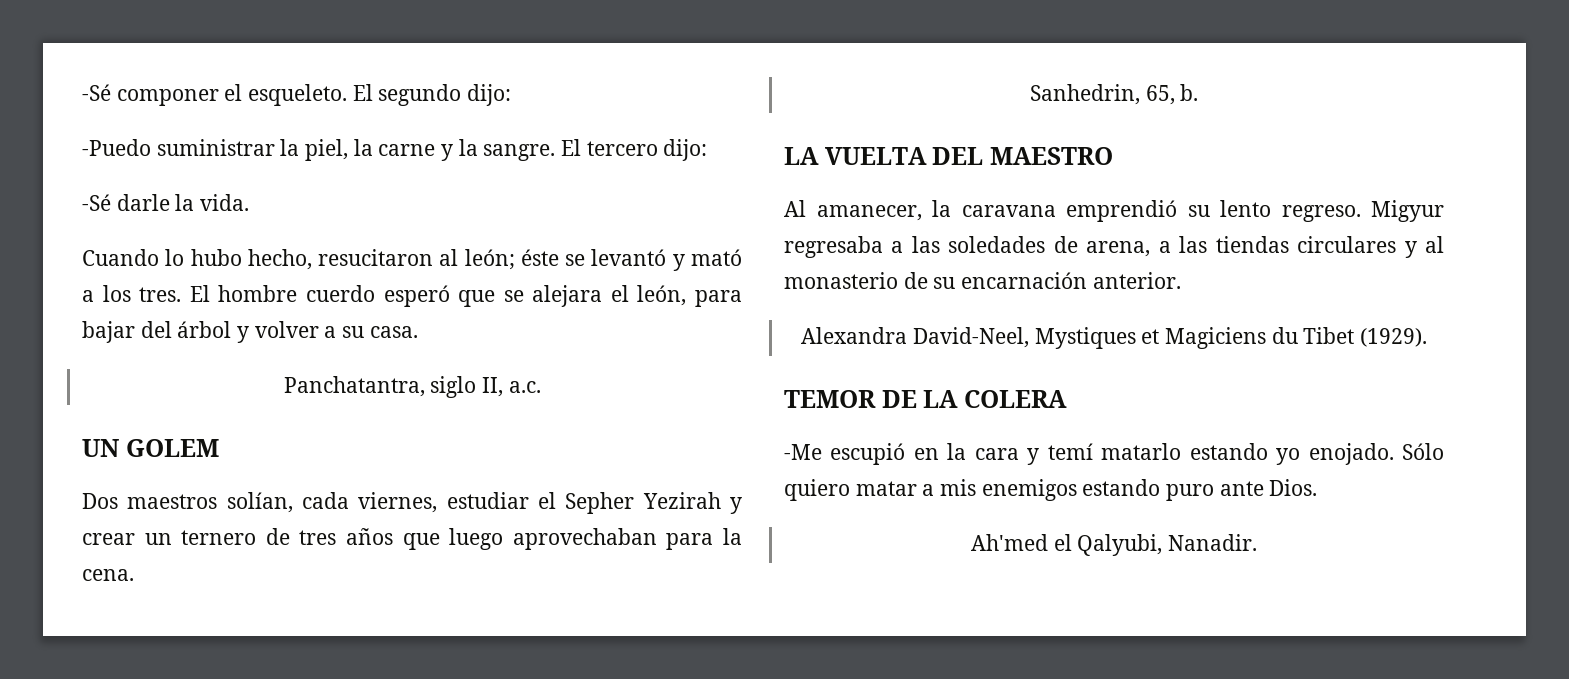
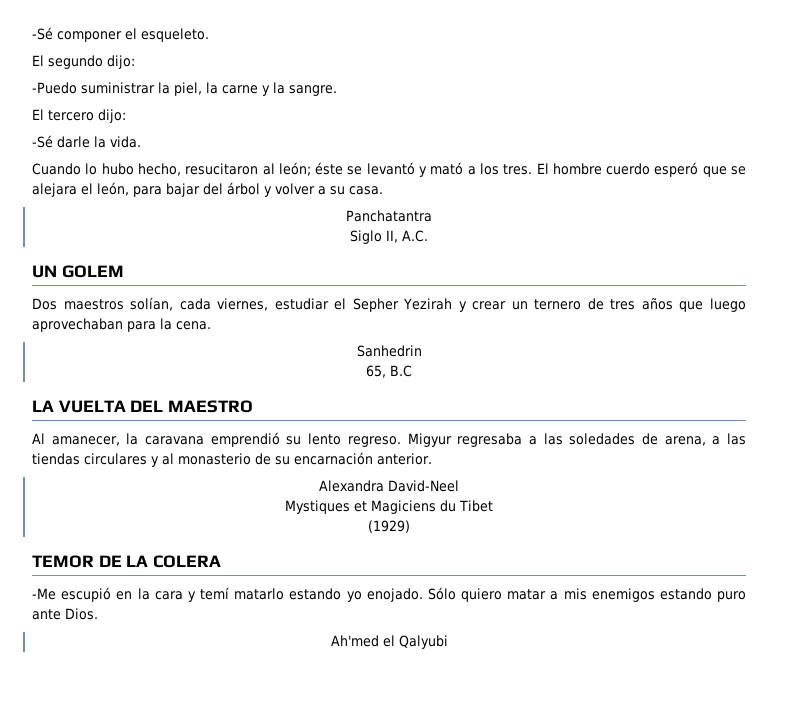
(348, 95) none -> (209, 35) //
(556, 152) none -> (337, 90) //
[283,376,541,398] Panchatantra, siglo II, a.c. -> [346,210,432,222] [350,230,428,244] Panchatantra // Siglo II, A.C.
[1029,84,1199,105] Sanhedrin, 65, b. -> [356,345,422,357] [366,365,412,378] Sanhedrin // 65, B.C
[912,327,1029,348] David-Neel, -> [388,480,459,492] David-Neel //
[1359,328,1427,347] (1929). -> [368,520,410,533] // (1929)
[1077,534,1258,556] Qalyubi, Nanadir. -> [398,635,448,649] Qalyubi

